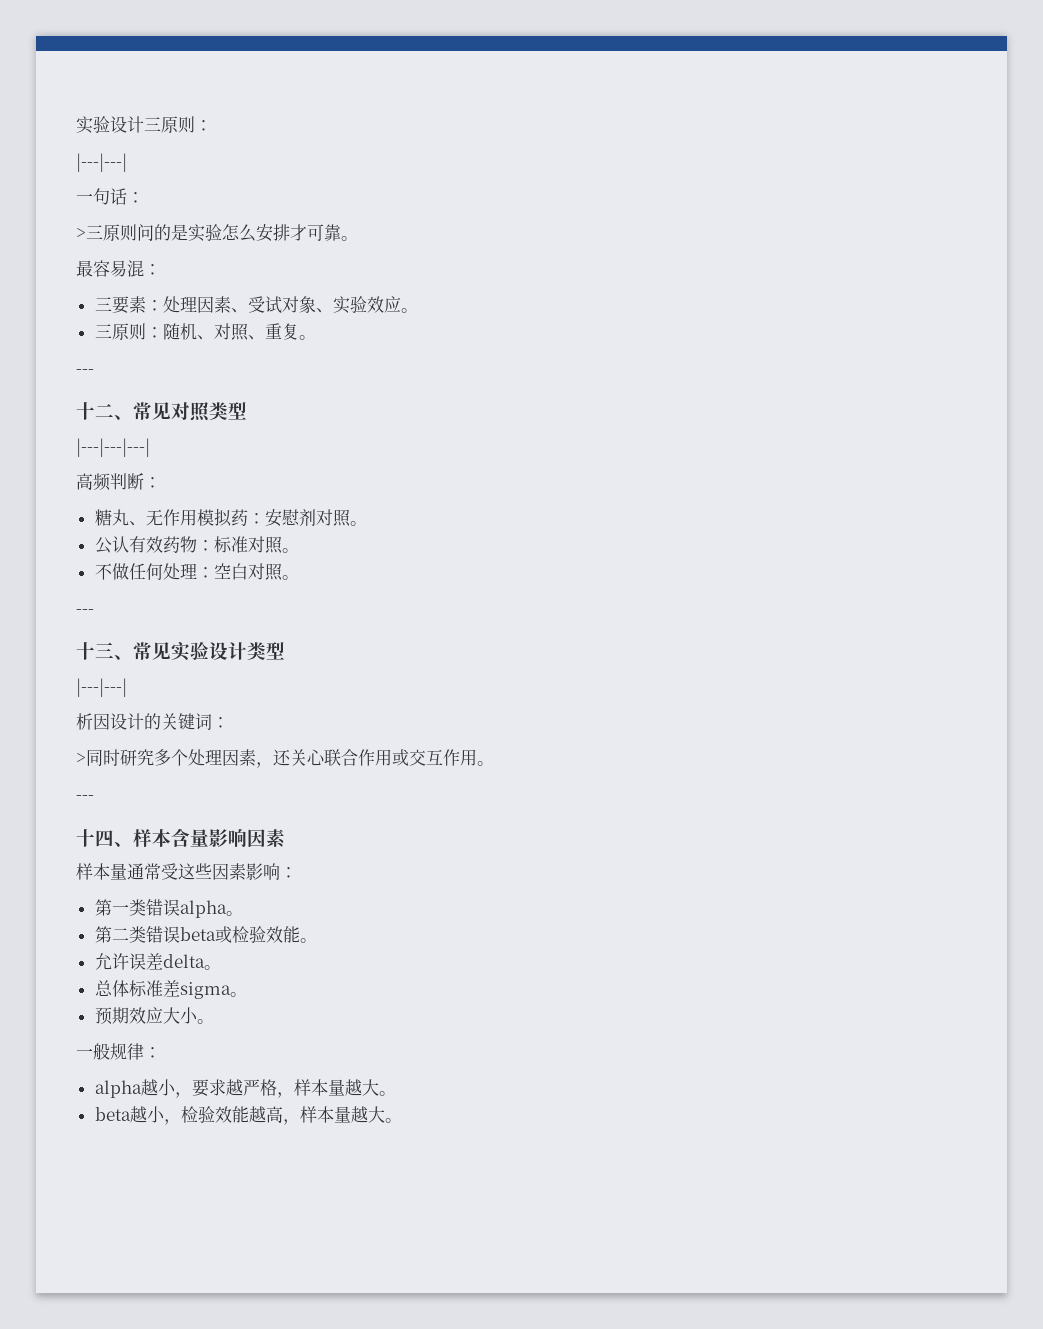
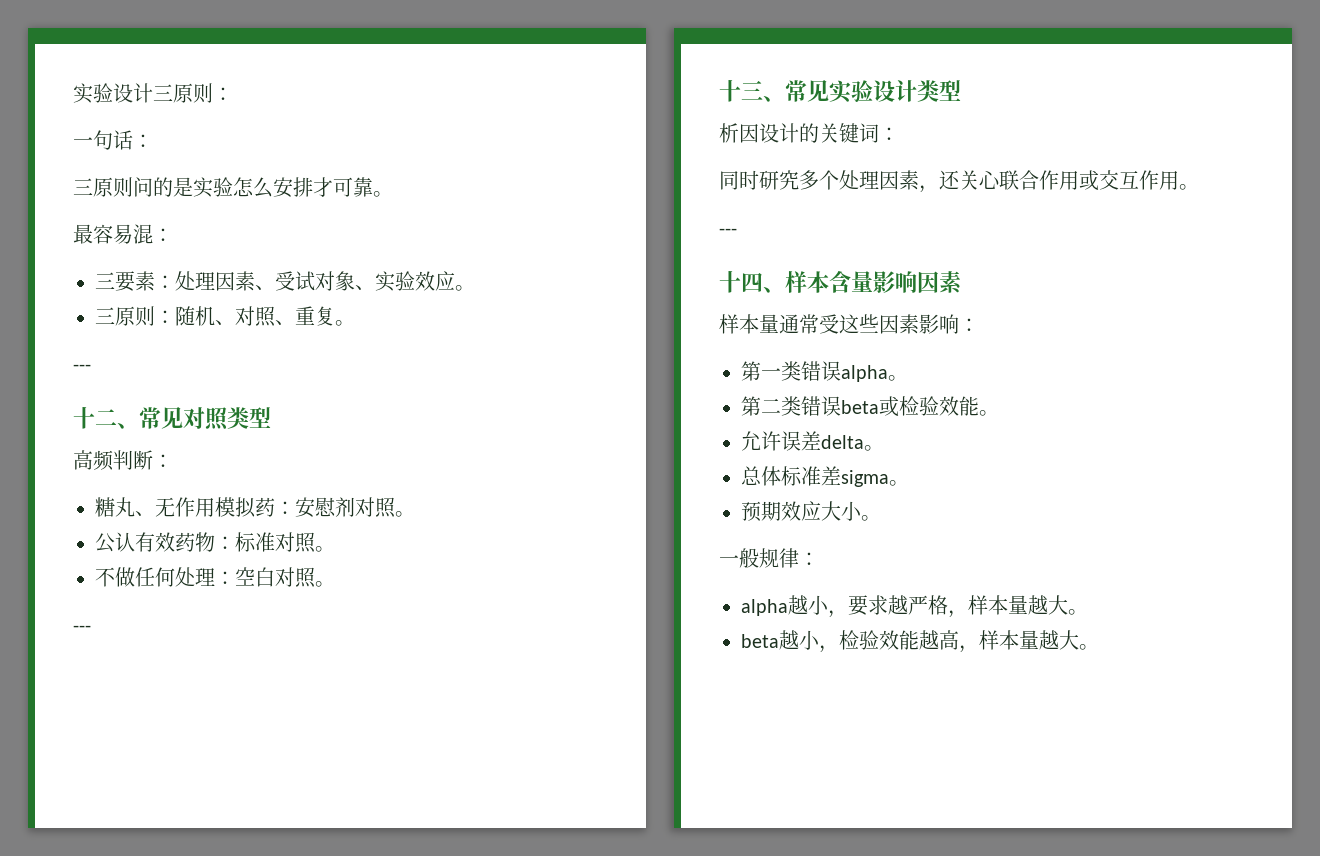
[76,153,127,172] // |---|---| -> (233, 94) none
[76,228,86,239] > -> (153, 141) none
[76,438,150,457] // |---|---|---| -> (271, 417) none
[76,678,127,697] // |---|---| -> (961, 90) none
[76,753,86,764] > -> (899, 134) none

